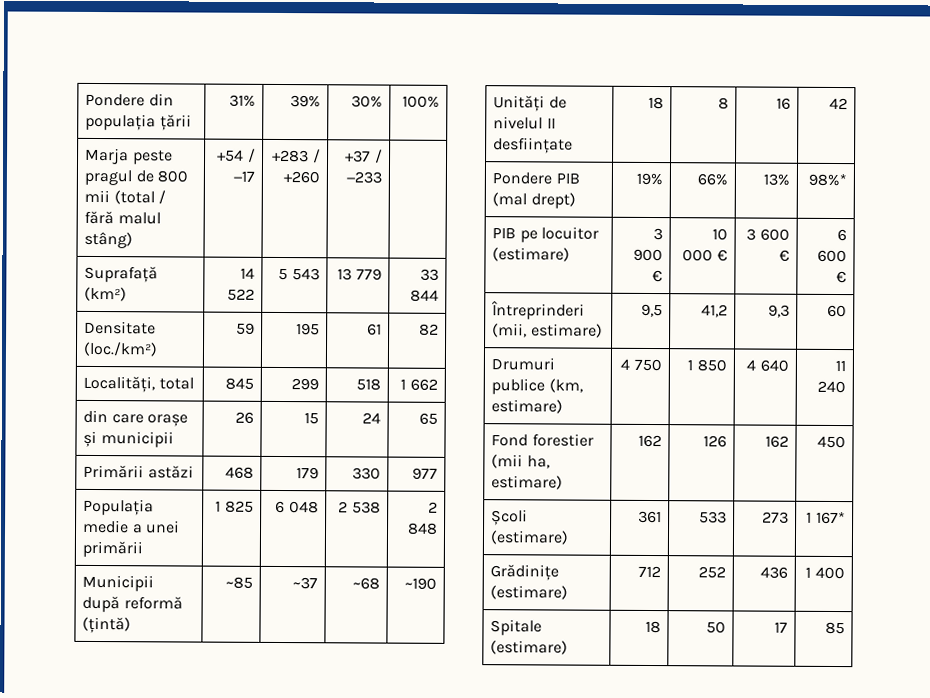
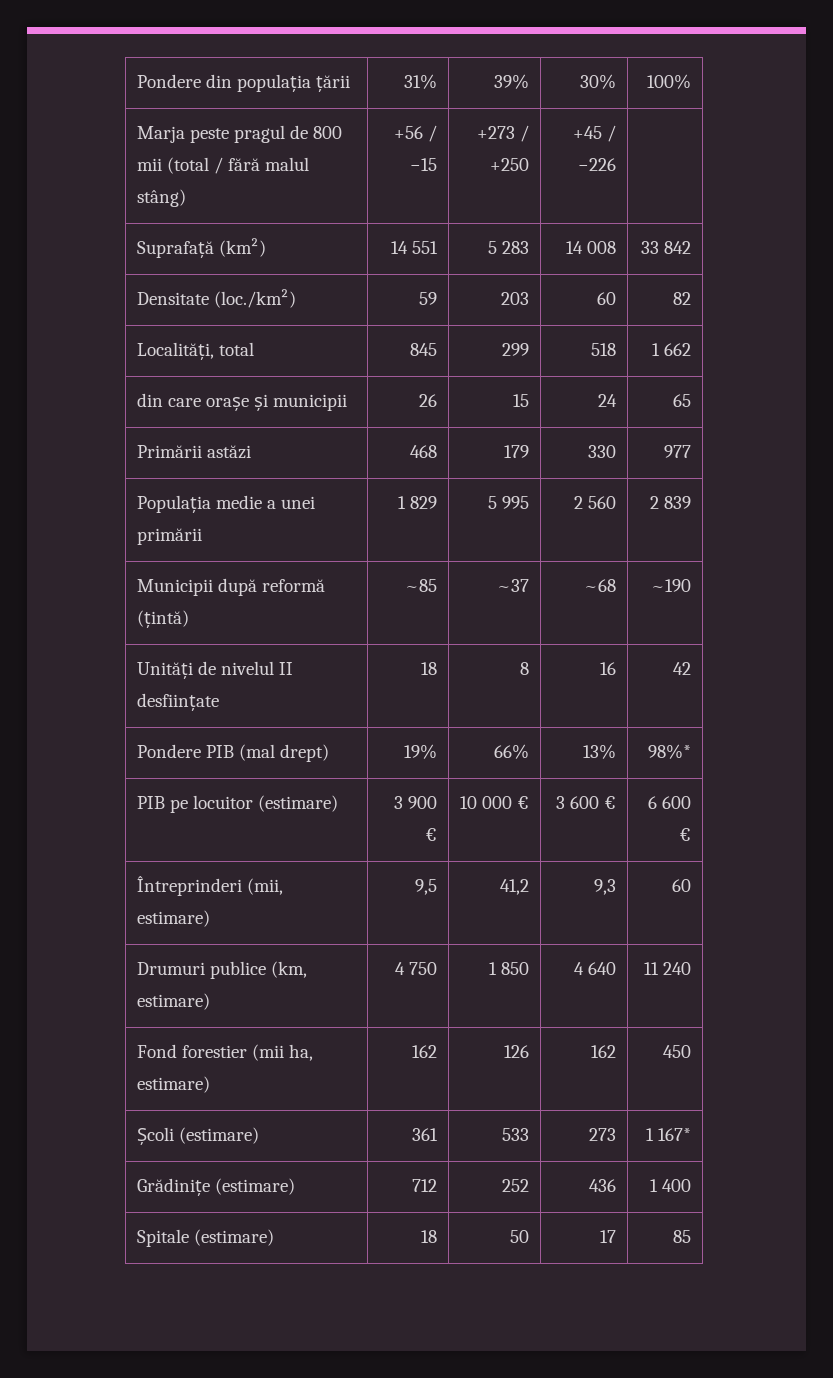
[217,148,256,163] [232,170,255,182] [272,149,321,164] [282,171,320,184] [345,149,383,164] [345,171,382,184] +54 / −17 | +283 / +260 | +37 / −233 -> [394,125,438,142] [410,158,438,171] [477,125,530,142] [490,158,530,171] [573,125,617,142] [578,158,617,171] +56 / −15 | +273 / +250 | +45 / −226
[226,288,255,301] [278,267,320,281] [337,268,382,281] 522 | 5 543 | 13 779 -> [412,241,439,254] [488,241,530,254] [566,241,617,254] 551 | 5 283 | 14 008
[409,289,439,302] 844 -> [664,241,692,254] 842
[295,323,320,336] [366,323,382,336] 195 | 61 -> [501,292,530,305] [597,292,617,305] 203 | 60
[224,500,254,513] [275,500,319,514] [338,501,381,514] [427,501,438,513] [406,522,438,535] 825 | 6 048 | 2 538 | 2 848 -> [410,496,438,509] [488,496,530,509] [574,496,617,509] [650,496,692,509] 829 | 5 995 | 2 560 | 2 839

